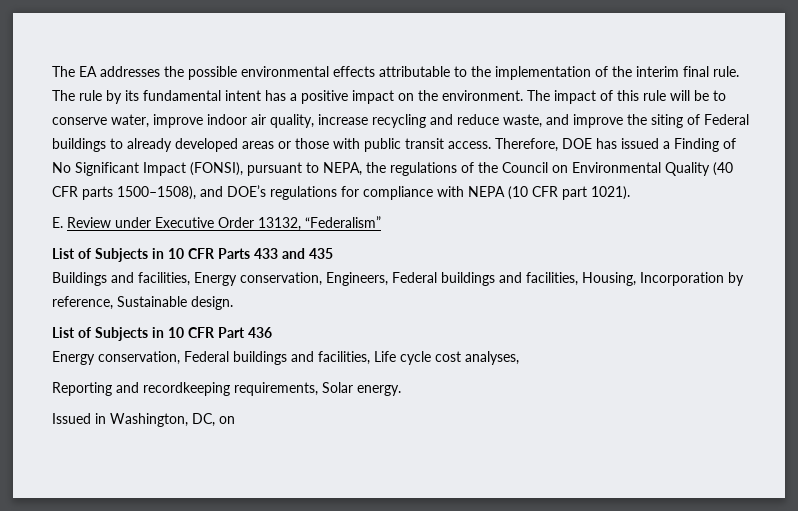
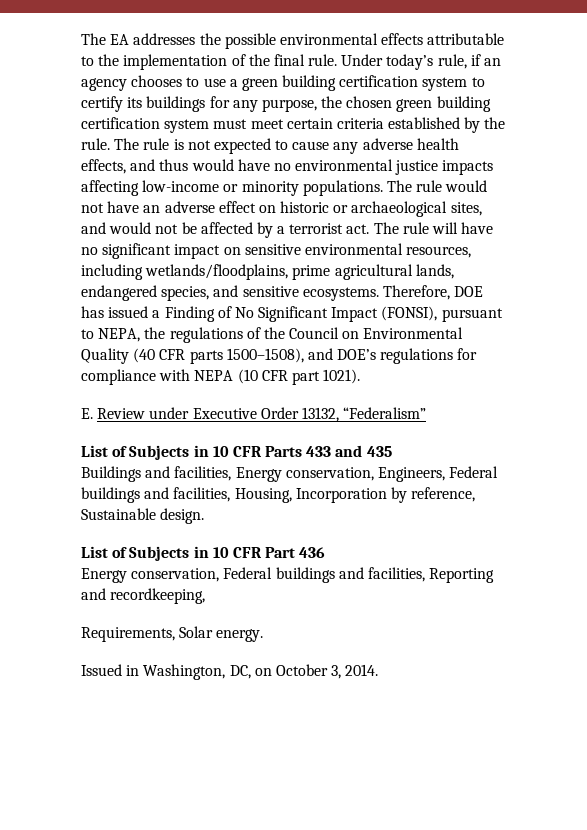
[636,66,679,77] interim -> (270, 60) none
[52,90,726,104] [52,114,749,128] [52,138,491,152] The rule by its fundamental intent has a positive impact on the environment. The impact of this rule will be to conserve water, improve indoor air quality, increase recycling and reduce waste, and improve the siting of Federal buildings to already developed areas or those with public transit access. -> [341,54,502,70] [81,75,485,91] [81,96,491,112] [81,117,506,133] [81,138,459,154] [81,159,494,175] [81,180,488,196] [81,201,482,217] [81,222,494,238] [81,243,472,259] [81,264,454,280] [81,285,379,301] Under today’s rule, if an agency chooses to use a green building certification system to certify its buildings for any purpose, the chosen green building certification system must meet certain criteria established by the rule. The rule is not expected to cause any adverse health effects, and thus would have no environmental justice impacts affecting low-income or minority populations. The rule would not have an adverse effect on historic or archaeological sites, and would not be affected by a terrorist act. The rule will have no significant impact on sensitive environmental resources, including wetlands/floodplains, prime agricultural lands, endangered species, and sensitive ecosystems.
[374,351,519,365] [52,382,318,396] Life cycle cost analyses, // Reporting and recordkeeping requirements, -> [429,568,495,583] [81,588,206,604] [81,627,175,642] Reporting and recordkeeping, // Requirements,
(235, 420) none -> [275,664,379,679] October 3, 2014.

